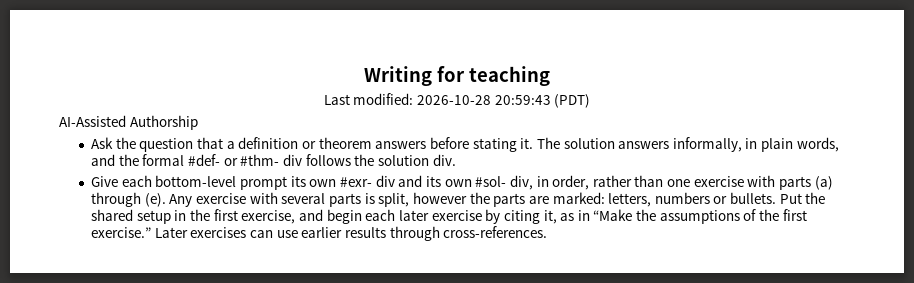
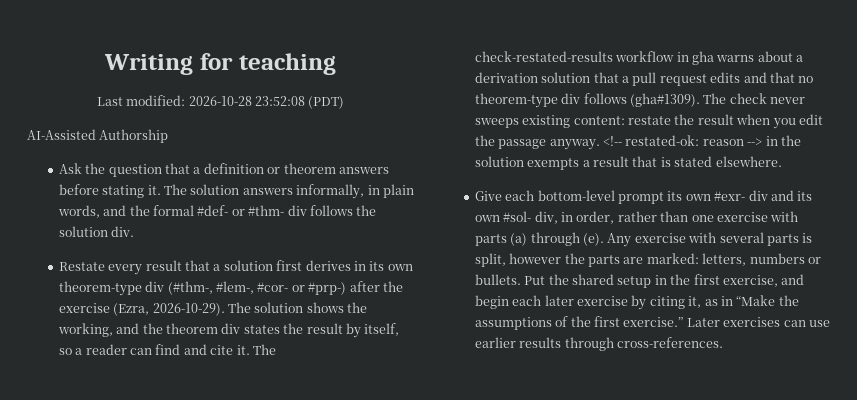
[494,95,551,105] 20:59:43 -> [254,96,305,106] 23:52:08
(456, 160) none -> [58,260,413,275] [58,281,403,296] [58,302,368,316] [57,323,400,338] [58,344,276,355] [474,51,804,65] [474,72,814,86] [474,93,806,108] [474,114,823,129] [474,135,801,150] [474,156,782,170] // Restate every result that a solution first derives in its own theorem-type div (#thm-, #lem-, #cor- or #prp-) after the exercise (Ezra, 2026-10-29). The solution shows the working, and the theorem div states the result by itself, so a reader can find and cite it. The check-restated-results workflow in gha warns about a derivation solution that a pull request edits and that no theorem-type div follows (gha#1309). The check never sweeps existing content: restate the result when you edit the passage anyway. <!-- restated-ok: reason --> in the solution exempts a result that is stated elsewhere.

